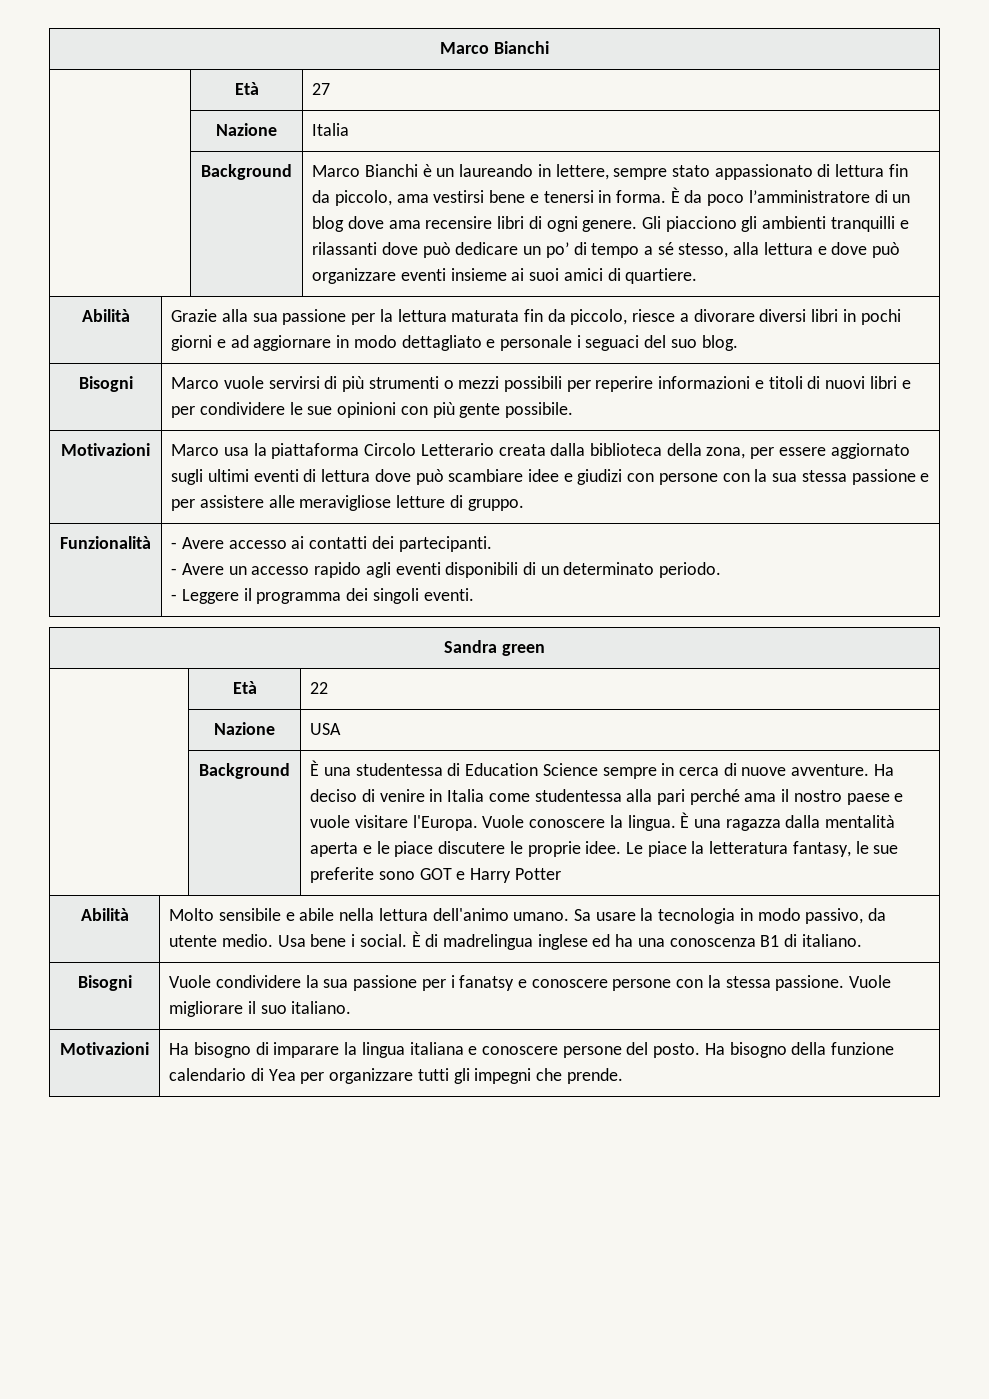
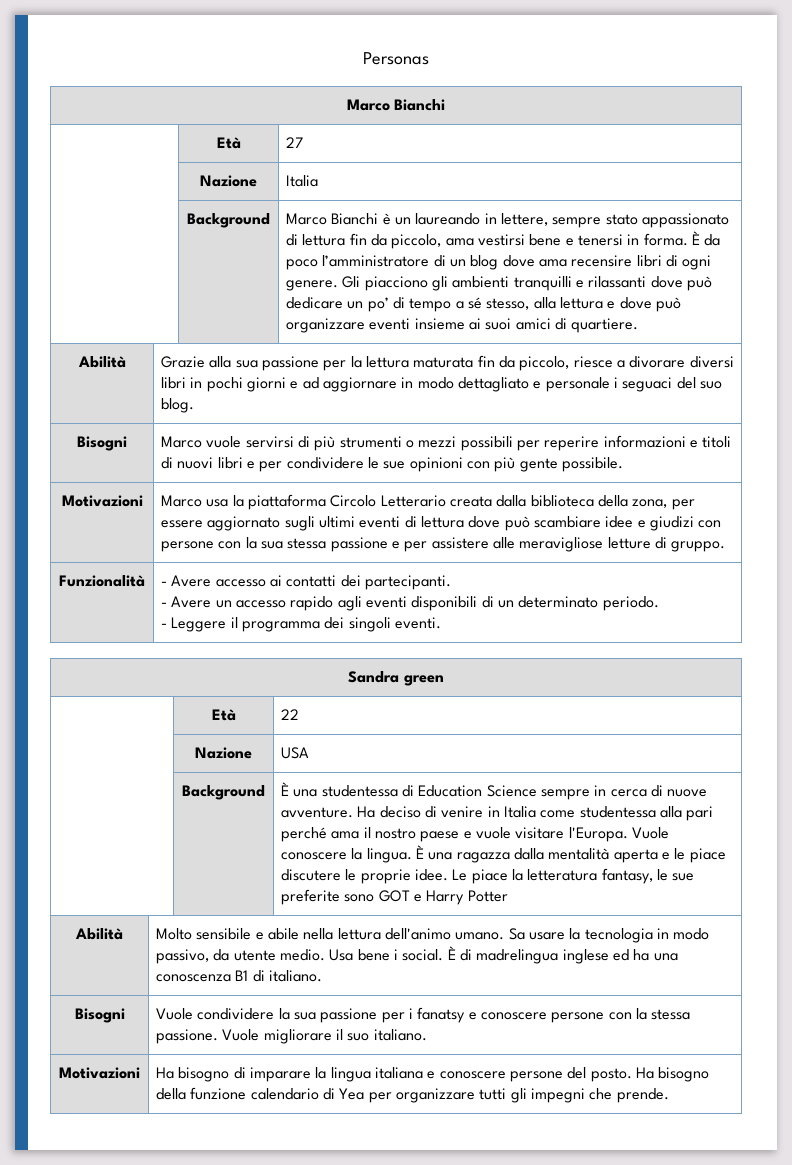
(440, 48) none -> [363,52,429,65] Personas //

